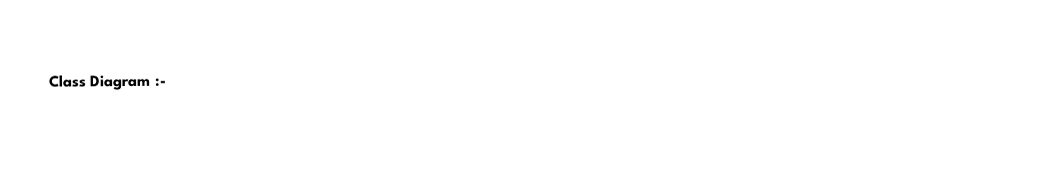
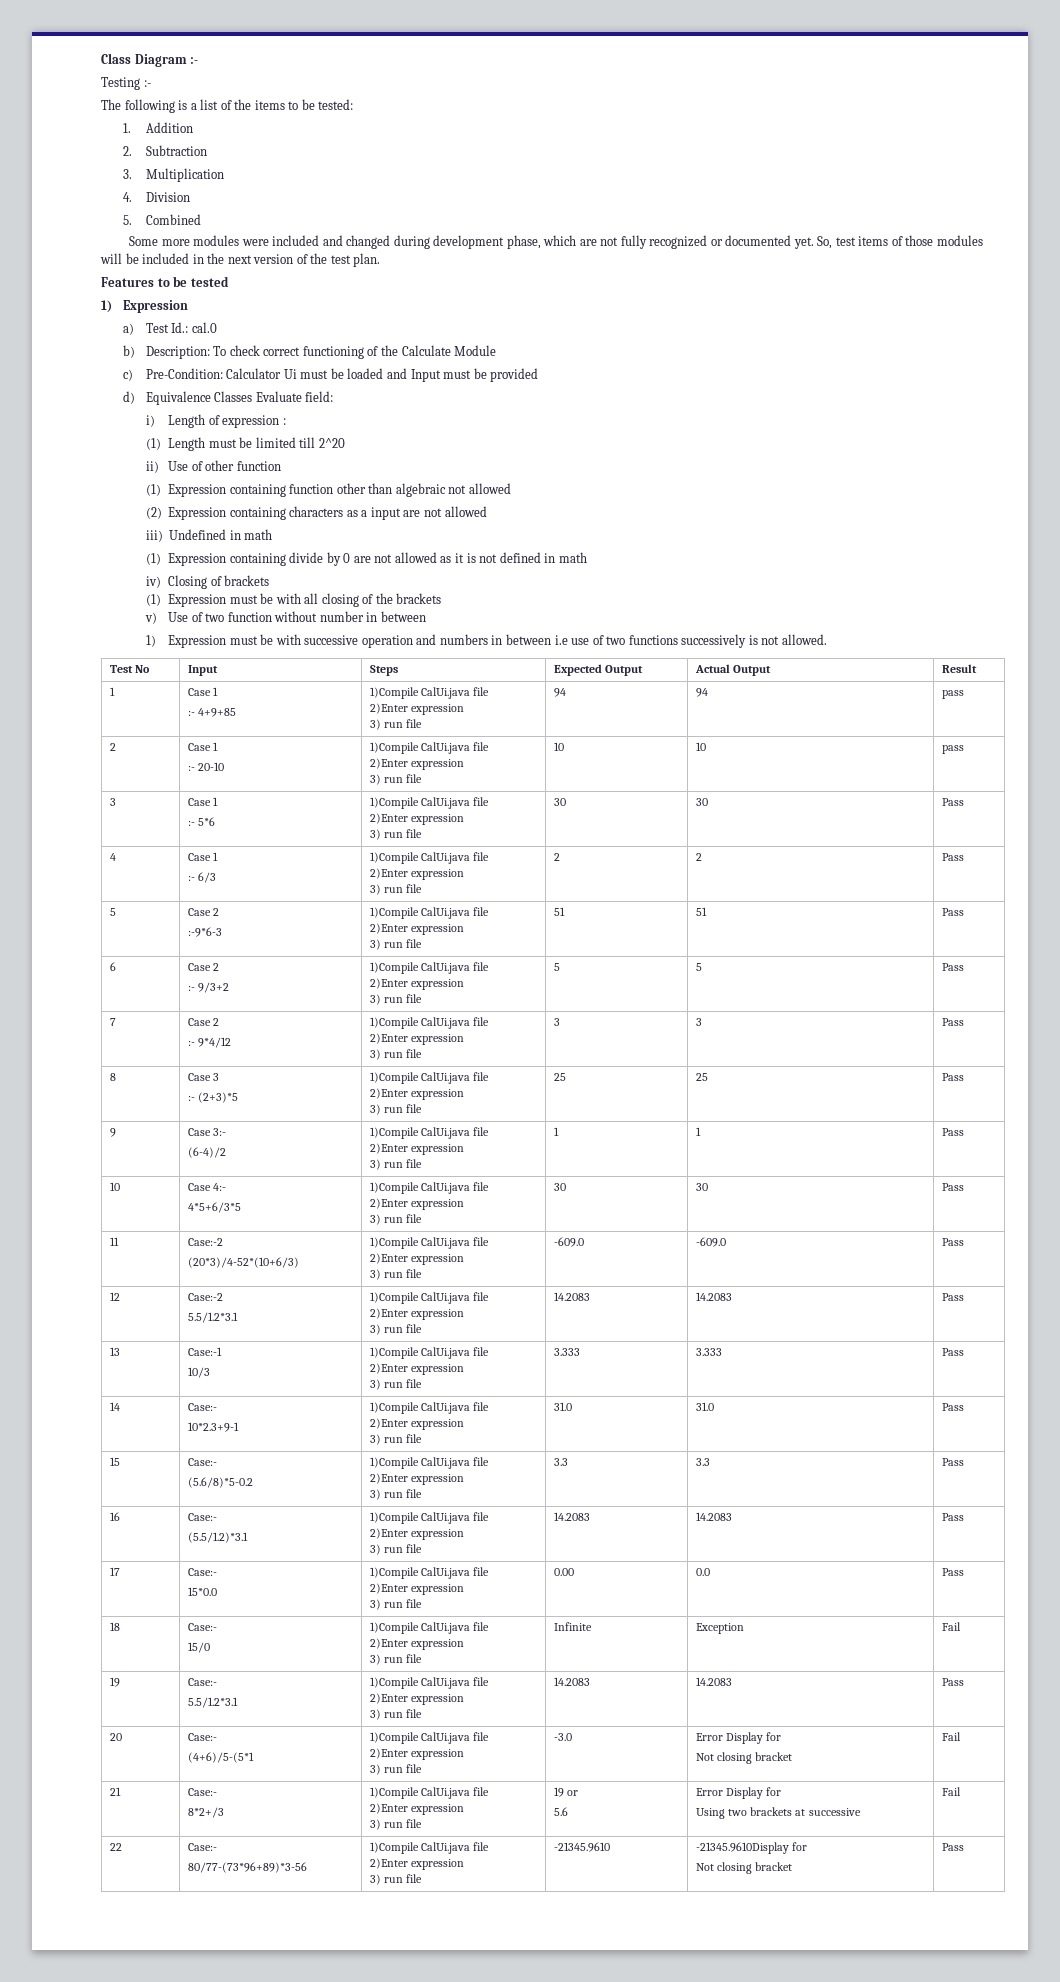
(166, 82) none -> [101,77,151,90] [101,99,354,113] [123,122,193,133] [123,145,207,156] [123,168,224,182] [123,192,190,202] [123,214,201,225] [129,235,983,249] [100,253,381,267] [101,276,229,287] [101,300,189,313] [123,322,217,335] [123,345,497,359] [123,368,539,382] [123,391,334,405] [145,414,286,428] [145,437,345,451] [145,460,281,473] [145,483,511,497] [145,506,487,520] [145,529,273,542] [145,552,587,566] [145,575,270,589] [145,593,442,607] [144,611,426,624] [145,634,827,648] [110,665,151,673] [188,665,219,676] [370,665,399,676] [554,664,644,676] [695,664,772,676] [942,664,978,673] [110,687,116,696] [188,687,219,696] [188,708,237,717] [370,687,490,699] [370,703,465,715] [370,719,423,730] [554,688,567,697] [696,688,709,697] [942,690,965,699] [110,743,117,751] [188,742,219,751] [188,762,225,771] [370,742,490,754] [370,758,465,770] [370,774,423,785] [554,742,565,751] [696,742,707,751] [942,745,965,754] [110,798,117,806] [188,797,219,806] [188,817,216,826] [370,797,490,809] [370,813,465,825] [370,829,423,840] [554,798,567,806] [696,798,709,806] [942,798,965,806] [110,853,117,861] [188,852,219,861] [188,872,217,883] [370,852,490,864] [370,868,465,880] [370,884,423,895] [554,853,561,861] [696,853,703,861] [942,853,965,861] [110,908,117,916] [188,908,220,916] [188,927,223,937] [370,907,490,919] [370,923,465,935] [370,939,423,950] [554,907,566,916] [696,907,708,916] [942,908,965,916] [110,962,117,971] [188,963,220,971] [188,982,230,993] [370,962,490,974] [370,978,465,990] [370,994,423,1005] [554,963,561,971] [696,963,703,971] [942,963,965,971] [110,1018,117,1026] [188,1018,220,1026] [188,1037,232,1048] [370,1017,490,1029] [370,1033,465,1045] [370,1049,423,1060] [554,1018,561,1026] [696,1018,703,1026] [942,1018,965,1026] [110,1073,117,1081] [188,1073,220,1081] [188,1092,239,1103] [370,1072,490,1084] [370,1088,465,1100] [370,1104,423,1115] [554,1073,567,1081] [696,1073,709,1081] [942,1073,965,1081] [110,1128,117,1137] [188,1128,227,1136] [188,1147,227,1158] [370,1127,490,1139] [370,1143,465,1155] [370,1159,423,1170] [554,1127,560,1136] [696,1127,702,1136] [942,1128,965,1136] [110,1182,121,1191] [188,1183,227,1191] [188,1202,242,1213] [370,1182,490,1194] [370,1198,465,1210] [370,1214,423,1225] [554,1183,567,1191] [696,1183,709,1191] [942,1183,965,1191] [110,1237,120,1246] [188,1238,224,1246] [188,1257,300,1268] [370,1237,490,1249] [370,1253,465,1265] [370,1269,423,1280] [554,1237,585,1247] [696,1237,727,1247] [942,1238,965,1246] [110,1292,121,1301] [188,1293,224,1301] [188,1312,239,1323] [370,1292,490,1304] [370,1308,465,1320] [370,1324,423,1335] [554,1292,591,1301] [696,1292,733,1301] [942,1293,965,1301] [110,1347,121,1356] [188,1347,223,1356] [188,1367,211,1378] [370,1347,490,1359] [370,1363,465,1375] [370,1379,423,1390] [554,1348,581,1356] [696,1348,723,1356] [942,1348,965,1356] [110,1402,121,1411] [188,1403,218,1411] [188,1422,240,1432] [370,1402,490,1414] [370,1418,465,1430] [370,1434,423,1445] [554,1402,573,1411] [696,1402,715,1411] [942,1403,965,1411] [110,1457,121,1466] [188,1458,218,1466] [188,1477,254,1488] [370,1457,490,1469] [370,1473,465,1485] [370,1489,423,1500] [554,1458,569,1466] [696,1458,711,1466] [942,1458,965,1466] [110,1512,121,1521] [188,1513,218,1521] [188,1532,249,1543] [370,1512,490,1524] [370,1528,465,1540] [370,1544,423,1555] [554,1512,591,1521] [696,1512,733,1521] [942,1513,965,1521] [110,1567,121,1576] [188,1568,218,1576] [188,1587,218,1596] [370,1567,490,1579] [370,1583,465,1595] [370,1599,423,1610] [554,1568,575,1576] [696,1568,711,1576] [942,1568,965,1576] [110,1622,121,1631] [188,1623,218,1631] [188,1642,211,1653] [370,1622,490,1634] [370,1638,465,1650] [370,1654,423,1665] [554,1622,593,1631] [696,1623,745,1634] [942,1622,962,1631] [110,1677,121,1687] [188,1678,218,1686] [188,1697,239,1708] [370,1677,490,1689] [370,1693,465,1705] [370,1709,423,1720] [554,1677,591,1686] [696,1677,733,1686] [942,1678,965,1686] [110,1733,123,1741] [188,1733,218,1741] [188,1752,255,1763] [370,1732,490,1744] [370,1748,465,1760] [370,1764,423,1775] [554,1733,573,1741] [696,1732,782,1744] [696,1752,793,1764] [942,1732,962,1741] [110,1787,122,1796] [188,1788,218,1796] [188,1807,225,1818] [370,1787,490,1799] [370,1803,465,1815] [370,1819,423,1830] [554,1787,579,1797] [554,1807,569,1816] [696,1787,782,1799] [696,1807,861,1819] [942,1787,962,1796] [110,1843,123,1851] [188,1843,218,1851] [188,1862,308,1873] [370,1842,490,1854] [370,1858,465,1870] [370,1874,423,1885] [554,1842,611,1852] [696,1842,808,1854] [696,1862,793,1874] [942,1843,965,1851] // Testing :- // The following is a list of the items to be tested: // 1. Addition // 2. Subtraction // 3. Multiplication // 4. Division // 5. Combined // Some more modules were included and changed during development phase, which are not fully recognized or documented yet. So, test items of those modules will be included in the next version of the test plan. // Features to be tested // 1) Expression // a) Test Id.: cal.0 // b) Description: To check correct functioning of the Calculate Module // c) Pre-Condition: Calculator Ui must be loaded and Input must be provided // d) Equivalence Classes Evaluate field: // i) Length of expression : // (1) Length must be limited till 2^20 // ii) Use of other function // (1) Expression containing function other than algebraic not allowed // (2) Expression containing characters as a input are not allowed // iii) Undefined in math // (1) Expression containing divide by 0 are not allowed as it is not defined in math // iv) Closing of brackets // (1) Expression must be with all closing of the brackets // v) Use of two function without number in between // 1) Expression must be with successive operation and numbers in between i.e use of two functions successively is not allowed. // Test No | Input | Steps | Expected Output | Actual Output | Result // 1 | Case 1 // :- 4+9+85 | 1)Compile CalUi.java file // 2)Enter expression // 3) run file | 94 | 94 | pass // 2 | Case 1 // :- 20-10 | 1)Compile CalUi.java file // 2)Enter expression // 3) run file | 10 | 10 | pass // 3 | Case 1 // :- 5*6 | 1)Compile CalUi.java file // 2)Enter expression // 3) run file | 30 | 30 | Pass // 4 | Case 1 // :- 6/3 | 1)Compile CalUi.java file // 2)Enter expression // 3) run file | 2 | 2 | Pass // 5 | Case 2 // :-9*6-3 | 1)Compile CalUi.java file // 2)Enter expression // 3) run file | 51 | 51 | Pass // 6 | Case 2 // :- 9/3+2 | 1)Compile CalUi.java file // 2)Enter expression // 3) run file | 5 | 5 | Pass // 7 | Case 2 // :- 9*4/12 | 1)Compile CalUi.java file // 2)Enter expression // 3) run file | 3 | 3 | Pass // 8 | Case 3 // :- (2+3)*5 | 1)Compile CalUi.java file // 2)Enter expression // 3) run file | 25 | 25 | Pass // 9 | Case 3:- // (6-4)/2 | 1)Compile CalUi.java file // 2)Enter expression // 3) run file | 1 | 1 | Pass // 10 | Case 4:- // 4*5+6/3*5 | 1)Compile CalUi.java file // 2)Enter expression // 3) run file | 30 | 30 | Pass // 11 | Case:-2 // (20*3)/4-52*(10+6/3) | 1)Compile CalUi.java file // 2)Enter expression // 3) run file | -609.0 | -609.0 | Pass // 12 | Case:-2 // 5.5/1.2*3.1 | 1)Compile CalUi.java file // 2)Enter expression // 3) run file | 14.2083 | 14.2083 | Pass // 13 | Case:-1 // 10/3 | 1)Compile CalUi.java file // 2)Enter expression // 3) run file | 3.333 | 3.333 | Pass // 14 | Case:- // 10*2.3+9-1 | 1)Compile CalUi.java file // 2)Enter expression // 3) run file | 31.0 | 31.0 | Pass // 15 | Case:- // (5.6/8)*5-0.2 | 1)Compile CalUi.java file // 2)Enter expression // 3) run file | 3.3 | 3.3 | Pass // 16 | Case:- // (5.5/1.2)*3.1 | 1)Compile CalUi.java file // 2)Enter expression // 3) run file | 14.2083 | 14.2083 | Pass // 17 | Case:- // 15*0.0 | 1)Compile CalUi.java file // 2)Enter expression // 3) run file | 0.00 | 0.0 | Pass // 18 | Case:- // 15/0 | 1)Compile CalUi.java file // 2)Enter expression // 3) run file | Infinite | Exception | Fail // 19 | Case:- // 5.5/1.2*3.1 | 1)Compile CalUi.java file // 2)Enter expression // 3) run file | 14.2083 | 14.2083 | Pass // 20 | Case:- // (4+6)/5-(5*1 | 1)Compile CalUi.java file // 2)Enter expression // 3) run file | -3.0 | Error Display for // Not closing bracket | Fail // 21 | Case:- // 8*2+/3 | 1)Compile CalUi.java file // 2)Enter expression // 3) run file | 19 or // 5.6 | Error Display for // Using two brackets at successive | Fail // 22 | Case:- // 80/77-(73*96+89)*3-56 | 1)Compile CalUi.java file // 2)Enter expression // 3) run file | -21345.9610 | -21345.9610Display for // Not closing bracket | Pass

